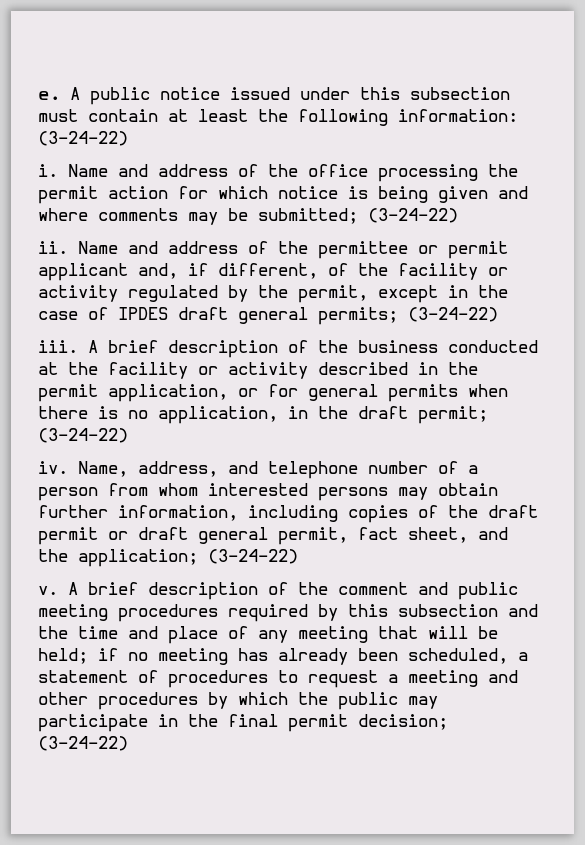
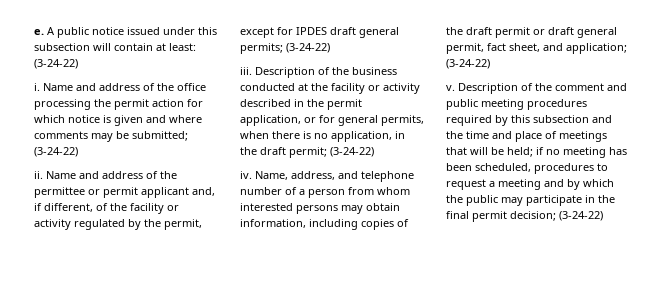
[38,109,78,122] must -> [93,43,111,51] will
[198,109,518,126] least the following information: -> [169,43,196,51] least:
[378,186,428,203] being -> (111, 119) none
[448,285,508,298] [38,307,108,320] in the case of -> [277,27,293,35] for
[88,340,278,358] A brief description -> [255,67,315,78] Description
[388,384,458,402] permits -> [381,115,424,126] permits,
[38,505,108,518] further -> (400, 207) none
[38,549,68,562] the -> (563, 47) none
[68,582,258,600] A brief description -> [458,83,518,94] Description
[258,626,368,643] any meeting -> [559,131,607,142] meetings
[278,648,348,665] already -> (627, 151) none
[518,652,528,661] [38,670,158,683] a statement of -> (531, 167) none
[38,692,198,710] other procedures -> (564, 183) none

